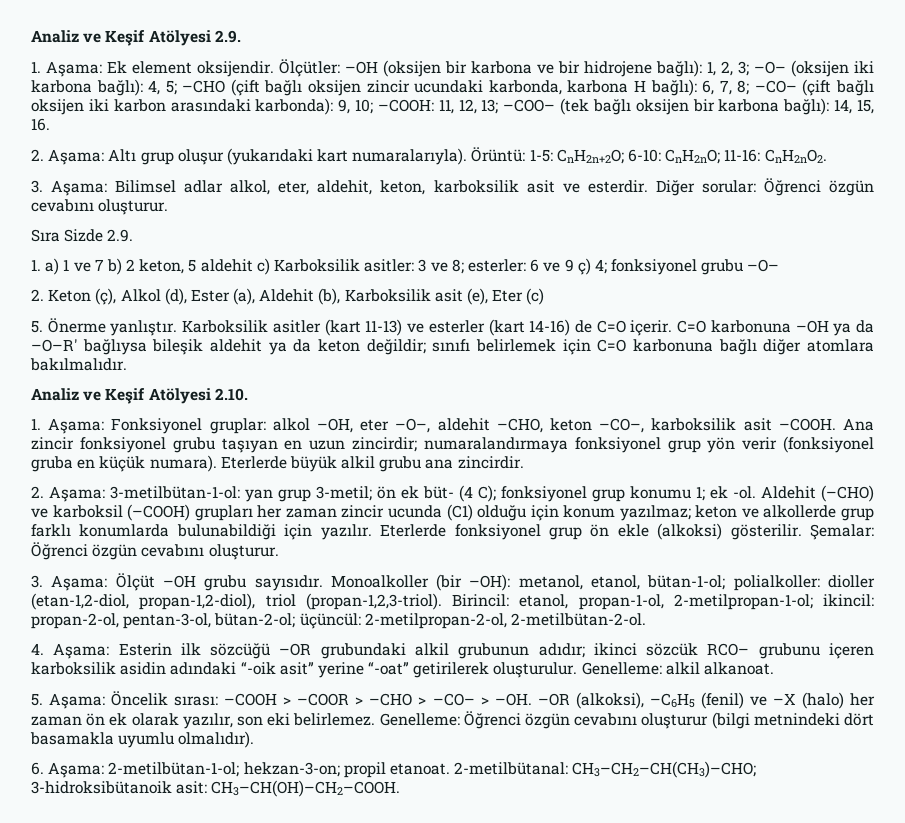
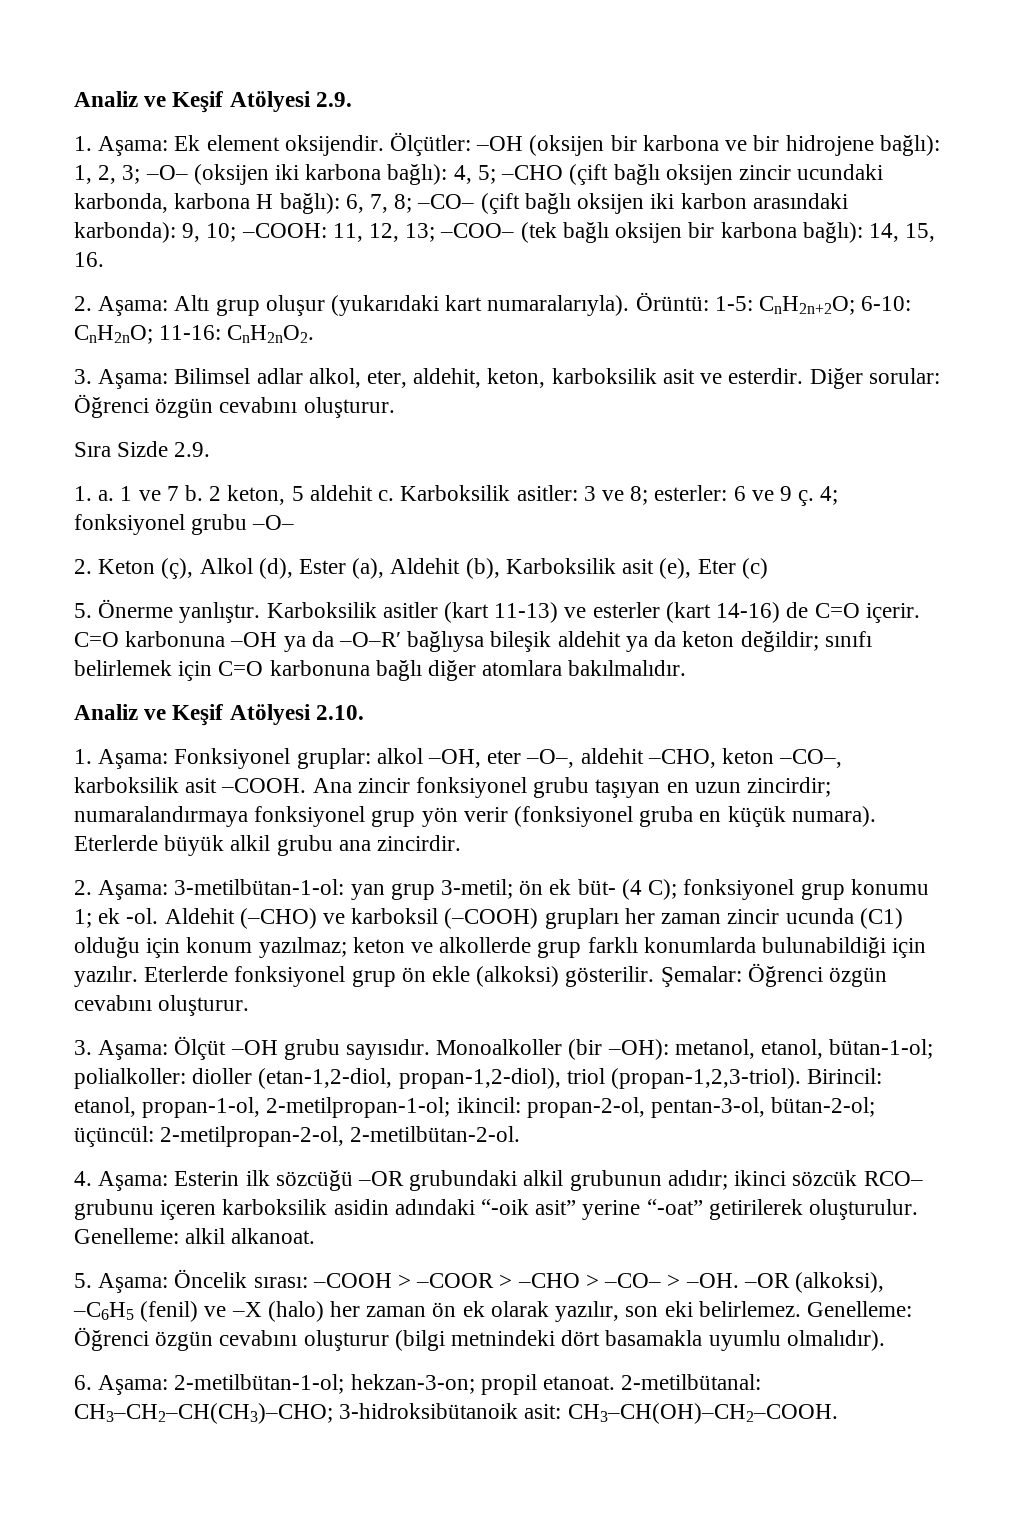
[45,258,60,275] a) -> [98,490,115,501] a.
[106,258,122,275] b) -> [185,485,204,501] b.
[256,258,270,275] c) -> [378,490,395,501] c.
[577,258,591,275] ç) -> [798,490,815,506] ç.

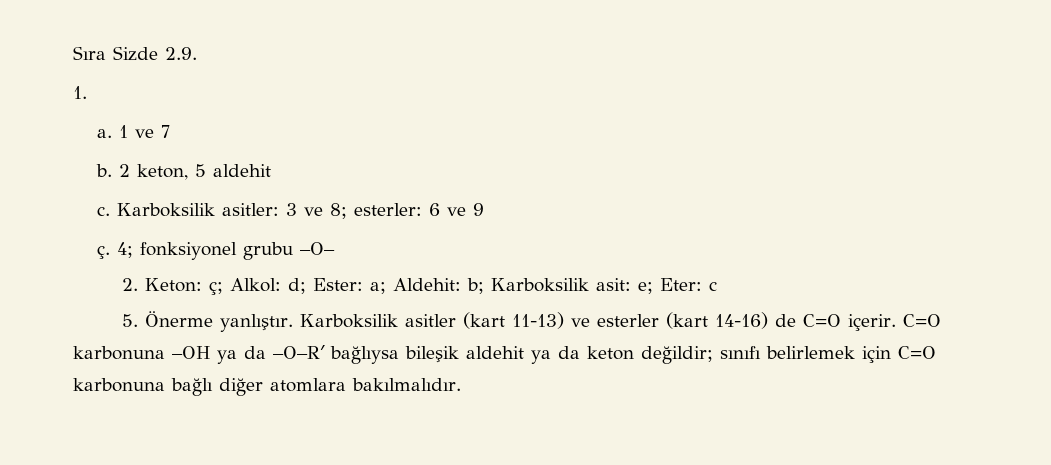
[74,91,352,113] [74,132,940,156] [74,164,884,185] [74,193,848,214] [74,222,936,243] [74,252,104,267] [74,292,912,316] [74,325,315,344] [74,368,940,389] [74,394,395,418] Analiz ve Keşif Atölyesi 2.9. // 1. Aşama: Ek element oksijendir. Ölçütler: –OH (oksijen bir karbona ve bir hidrojene bağlı): 1, 2, 3; –O– (oksijen iki karbona bağlı): 4, 5; –CHO (çift bağlı oksijen zincir ucundaki karbonda, karbona H bağlı): 6, 7, 8; –CO– (çift bağlı oksijen iki karbon arasındaki karbonda): 9, 10; –COOH: 11, 12, 13; –COO– (tek bağlı oksijen bir karbona bağlı): 14, 15, 16. // 2. Aşama: Altı grup oluşur (yukarıdaki kart numaralarıyla). Örüntü: 1-5: CnH2n+2O; 6-10: CnH2nO; 11-16: CnH2nO2. // 3. Aşama: Bilimsel adlar alkol, eter, aldehit, keton, karboksilik asit ve esterdir. Diğer sorular: Öğrenci özgün cevabını oluşturur. // -> (73, 53) none
(92, 493) none -> (87, 92) //
(179, 493) none -> (170, 131) //
(373, 493) none -> (271, 170) //
(792, 493) none -> (484, 209) //
[98,558,768,579] Keton (ç), Alkol (d), Ester (a), Aldehit (b), Karboksilik asit (e), Eter (c) -> [144,278,717,295] Keton: ç; Alkol: d; Ester: a; Aldehit: b; Karboksilik asit: e; Eter: c
[74,704,364,726] [74,748,843,769] [74,777,832,798] [74,806,876,827] [74,835,462,856] [74,879,929,900] [74,908,903,929] [74,937,927,958] [74,963,888,987] [74,995,250,1016] [74,1036,934,1060] [74,1068,883,1089] [74,1097,876,1118] [74,1126,521,1147] [74,1170,923,1191] [74,1199,919,1220] [74,1228,316,1244] [74,1269,884,1293] [73,1301,912,1322] [74,1327,885,1351] [74,1374,762,1395] [74,1403,838,1424] // Analiz ve Keşif Atölyesi 2.10. // 1. Aşama: Fonksiyonel gruplar: alkol –OH, eter –O–, aldehit –CHO, keton –CO–, karboksilik asit –COOH. Ana zincir fonksiyonel grubu taşıyan en uzun zincirdir; numaralandırmaya fonksiyonel grup yön verir (fonksiyonel gruba en küçük numara). Eterlerde büyük alkil grubu ana zincirdir. // 2. Aşama: 3-metilbütan-1-ol: yan grup 3-metil; ön ek büt- (4 C); fonksiyonel grup konumu 1; ek -ol. Aldehit (–CHO) ve karboksil (–COOH) grupları her zaman zincir ucunda (C1) olduğu için konum yazılmaz; keton ve alkollerde grup farklı konumlarda bulunabildiği için yazılır. Eterlerde fonksiyonel grup ön ekle (alkoksi) gösterilir. Şemalar: Öğrenci özgün cevabını oluşturur. // 3. Aşama: Ölçüt –OH grubu sayısıdır. Monoalkoller (bir –OH): metanol, etanol, bütan-1-ol; polialkoller: dioller (etan-1,2-diol, propan-1,2-diol), triol (propan-1,2,3-triol). Birincil: etanol, propan-1-ol, 2-metilpropan-1-ol; ikincil: propan-2-ol, pentan-3-ol, bütan-2-ol; üçüncül: 2-metilpropan-2-ol, 2-metilbütan-2-ol. // 4. Aşama: Esterin ilk sözcüğü –OR grubundaki alkil grubunun adıdır; ikinci sözcük RCO– grubunu içeren karboksilik asidin adındaki “-oik asit” yerine “-oat” getirilerek oluşturulur. Genelleme: alkil alkanoat. // 5. Aşama: Öncelik sırası: –COOH > –COOR > –CHO > –CO– > –OH. –OR (alkoksi), –C6H5 (fenil) ve –X (halo) her zaman ön ek olarak yazılır, son eki belirlemez. Genelleme: Öğrenci özgün cevabını oluşturur (bilgi metnindeki dört basamakla uyumlu olmalıdır). // 6. Aşama: 2-metilbütan-1-ol; hekzan-3-on; propil etanoat. 2-metilbütanal: CH3–CH2–CH(CH3)–CHO; 3-hidroksibütanoik asit: CH3–CH(OH)–CH2–COOH. -> (461, 384) none

